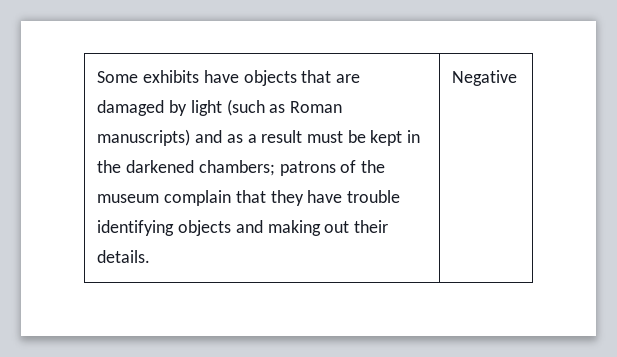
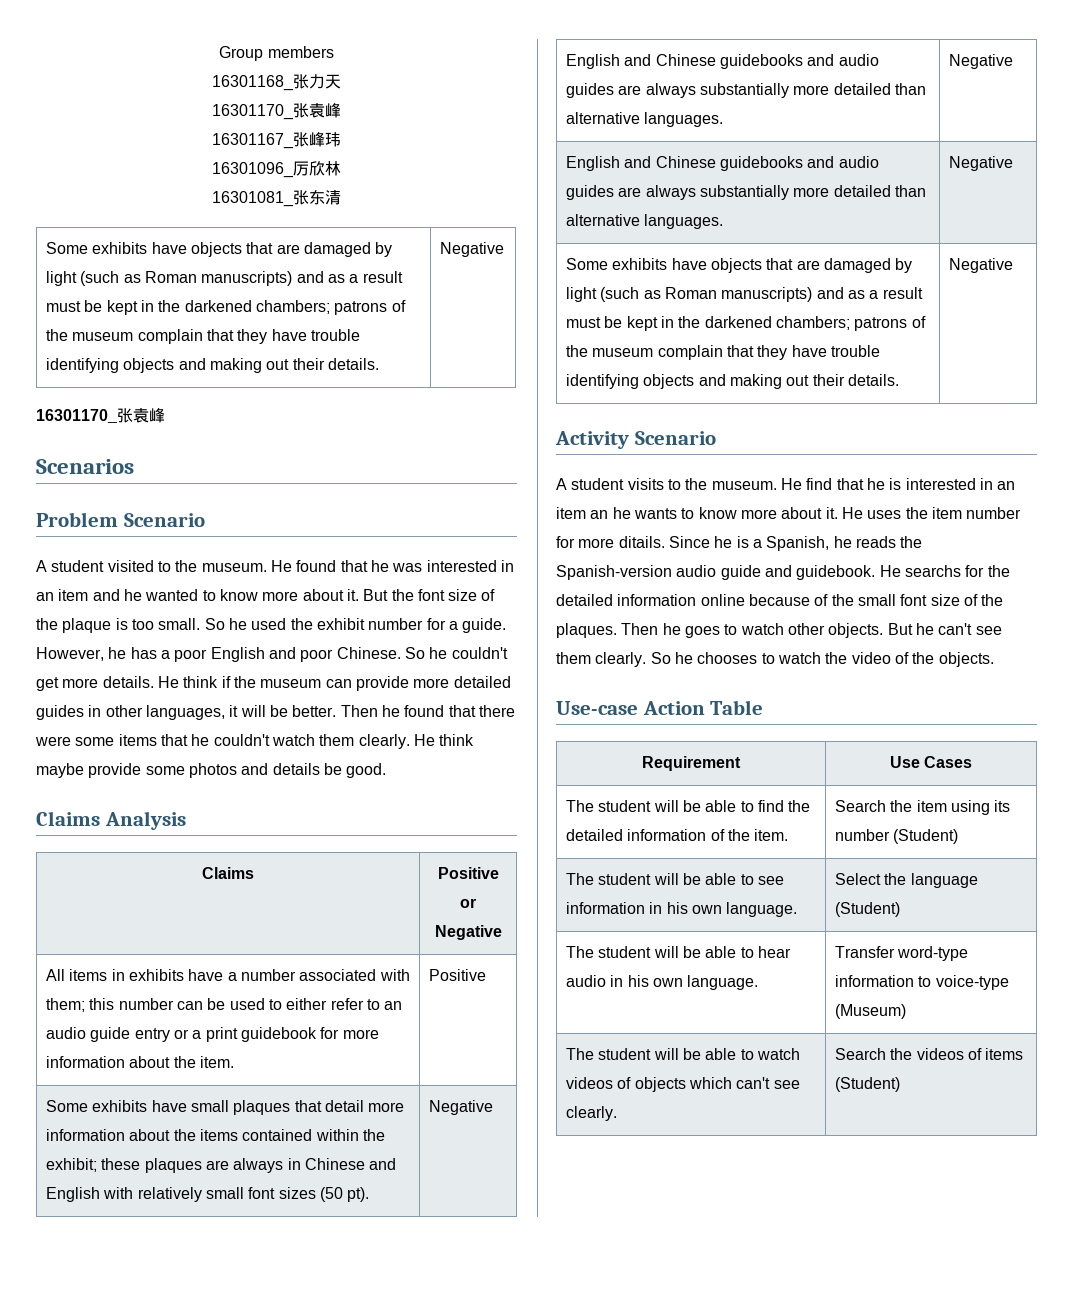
(97, 77) none -> [219,46,334,61] [212,74,341,91] [212,103,341,120] [212,132,341,149] [212,161,341,178] [212,190,341,207] Group members // 16301168_张力天 // 16301170_张袁峰 // 16301167_张峰玮 // 16301096_厉欣林 // 16301081_张东清 //
(518, 78) none -> [36,408,165,423] [36,459,134,474] [36,512,205,527] [36,560,514,572] [36,589,496,601] [36,618,507,633] [36,647,508,662] [36,676,511,691] [36,705,515,720] [35,734,475,749] [36,763,387,778] [36,811,186,830] [202,867,254,879] [437,867,499,879] [459,898,476,908] [434,925,502,940] [46,969,410,981] [46,998,403,1012] [46,1027,379,1042] [46,1056,235,1068] [429,969,487,981] [46,1100,405,1115] [46,1129,386,1141] [46,1158,397,1173] [46,1187,370,1202] [429,1100,494,1115] [566,54,879,69] [566,83,927,98] [566,112,724,127] [949,54,1014,69] [566,156,879,171] [566,185,927,200] [566,214,724,229] [949,156,1014,171] [566,258,913,273] [566,287,923,302] [566,316,926,331] [566,345,881,360] [566,374,900,389] [949,258,1014,273] [555,431,716,449] [556,478,1016,490] [556,507,1022,519] [556,536,923,551] [556,565,1010,580] [556,594,1004,606] [556,623,1002,638] [556,652,994,667] [556,700,764,715] [642,756,741,771] [889,756,973,768] [566,800,811,812] [566,829,789,841] [835,800,1011,815] [835,829,959,844] [566,873,785,885] [566,902,798,917] [835,873,978,888] [835,902,901,917] [566,946,792,958] [566,975,759,990] [835,946,969,961] [835,975,1009,990] [835,1004,907,1019] [566,1048,801,1060] [566,1077,800,1092] [566,1106,618,1121] [835,1048,1024,1060] [835,1077,901,1092] // 16301170_张袁峰 // Scenarios // Problem Scenario // A student visited to the museum. He found that he was interested in an item and he wanted to know more about it. But the font size of the plaque is too small. So he used the exhibit number for a guide. However, he has a poor English and poor Chinese. So he couldn't get more details. He think if the museum can provide more detailed guides in other languages, it will be better. Then he found that there were some items that he couldn't watch them clearly. He think maybe provide some photos and details be good. // Claims Analysis // Claims | Positive or Negative // All items in exhibits have a number associated with them; this number can be used to either refer to an audio guide entry or a print guidebook for more information about the item. | Positive // Some exhibits have small plaques that detail more information about the items contained within the exhibit; these plaques are always in Chinese and English with relatively small font sizes (50 pt). | Negative // English and Chinese guidebooks and audio guides are always substantially more detailed than alternative languages. | Negative // English and Chinese guidebooks and audio guides are always substantially more detailed than alternative languages. | Negative // Some exhibits have objects that are damaged by light (such as Roman manuscripts) and as a result must be kept in the darkened chambers; patrons of the museum complain that they have trouble identifying objects and making out their details. | Negative // Activity Scenario // A student visits to the museum. He find that he is interested in an item an he wants to know more about it. He uses the item number for more ditails. Since he is a Spanish, he reads the Spanish-version audio guide and guidebook. He searchs for the detailed information online because of the small font size of the plaques. Then he goes to watch other objects. But he can't see them clearly. So he chooses to watch the video of the objects. // Use-case Action Table // Requirement | Use Cases // The student will be able to find the detailed information of the item. | Search the item using its number (Student) // The student will be able to see information in his own language. | Select the language (Student) // The student will be able to hear audio in his own language. | Transfer word-type information to voice-type (Museum) // The student will be able to watch videos of objects which can't see clearly. | Search the videos of items (Student)

